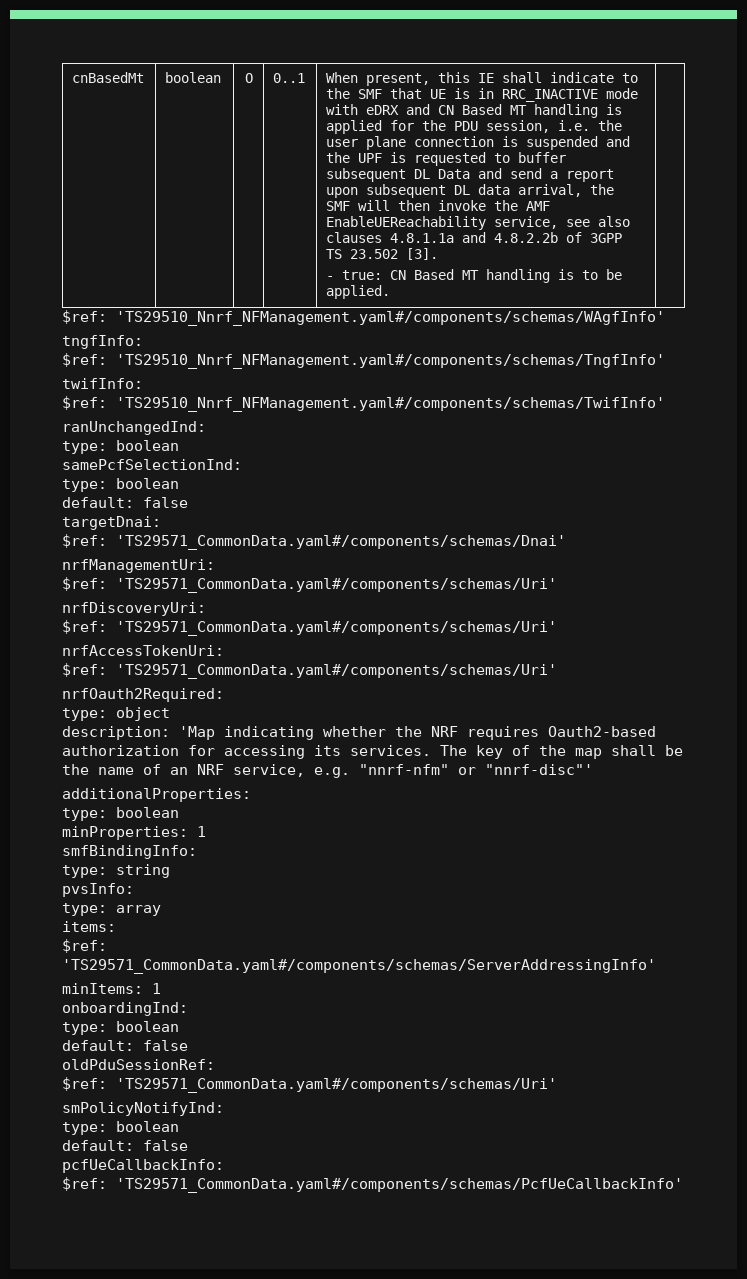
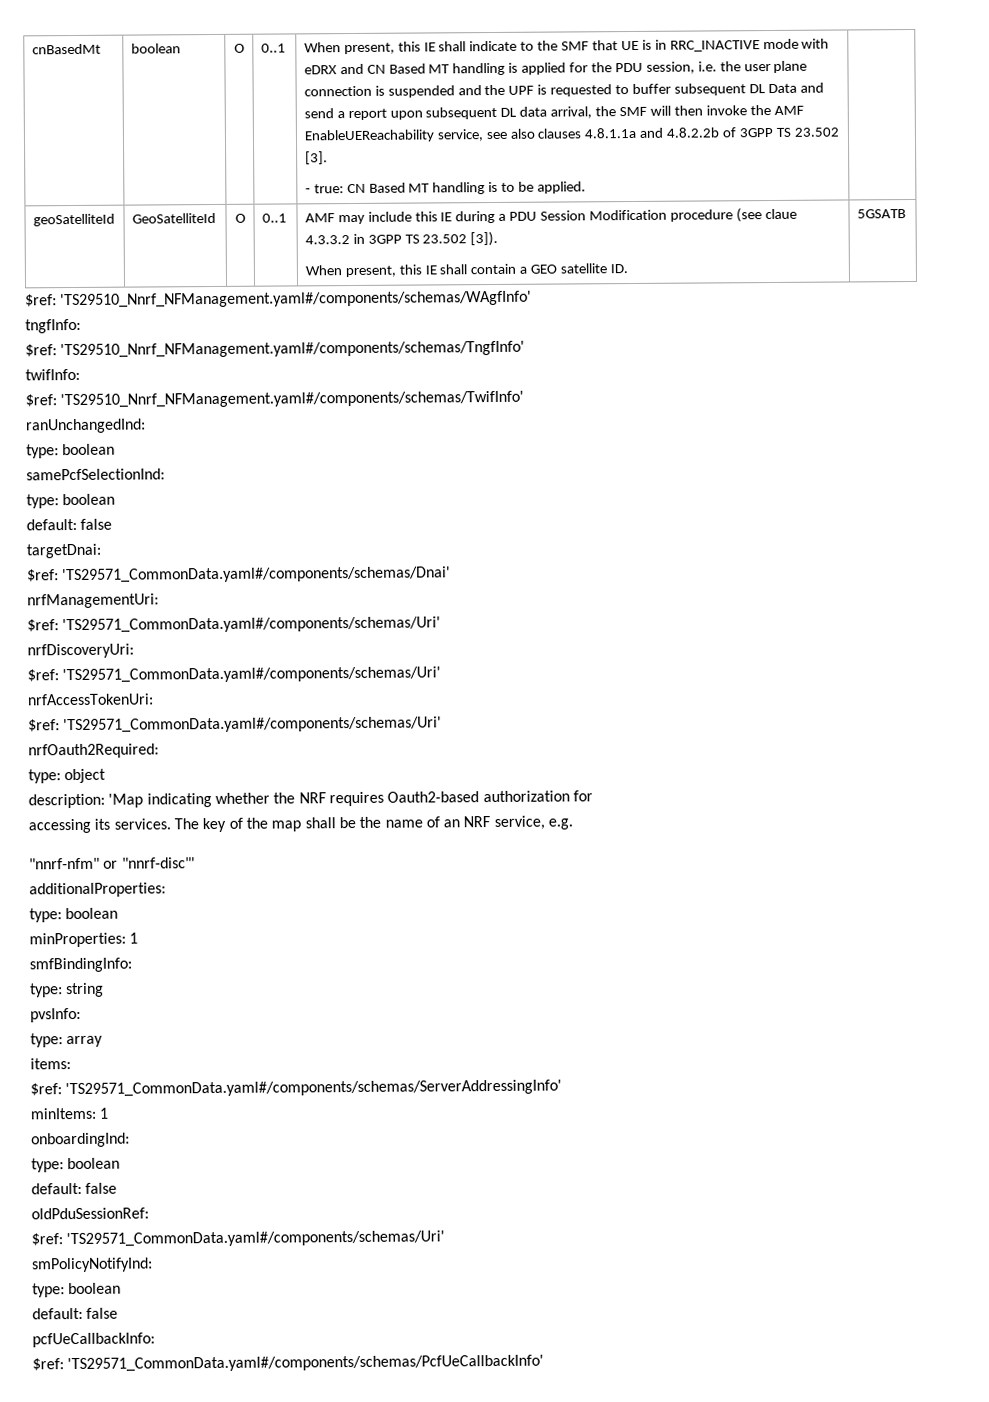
(391, 292) none -> [32,213,115,227] [131,212,216,224] [234,213,246,223] [261,213,287,223] [304,208,797,225] [304,231,499,247] [304,263,628,278] [856,209,906,219] // geoSatelliteId | GeoSatelliteId | O | 0..1 | AMF may include this IE during a PDU Session Modification procedure (see claue 4.3.3.2 in 3GPP TS 23.502 [3]). // When present, this IE shall contain a GEO satellite ID. | 5GSATB
(215, 750) none -> (593, 796) //
(350, 772) none -> (574, 824) //

